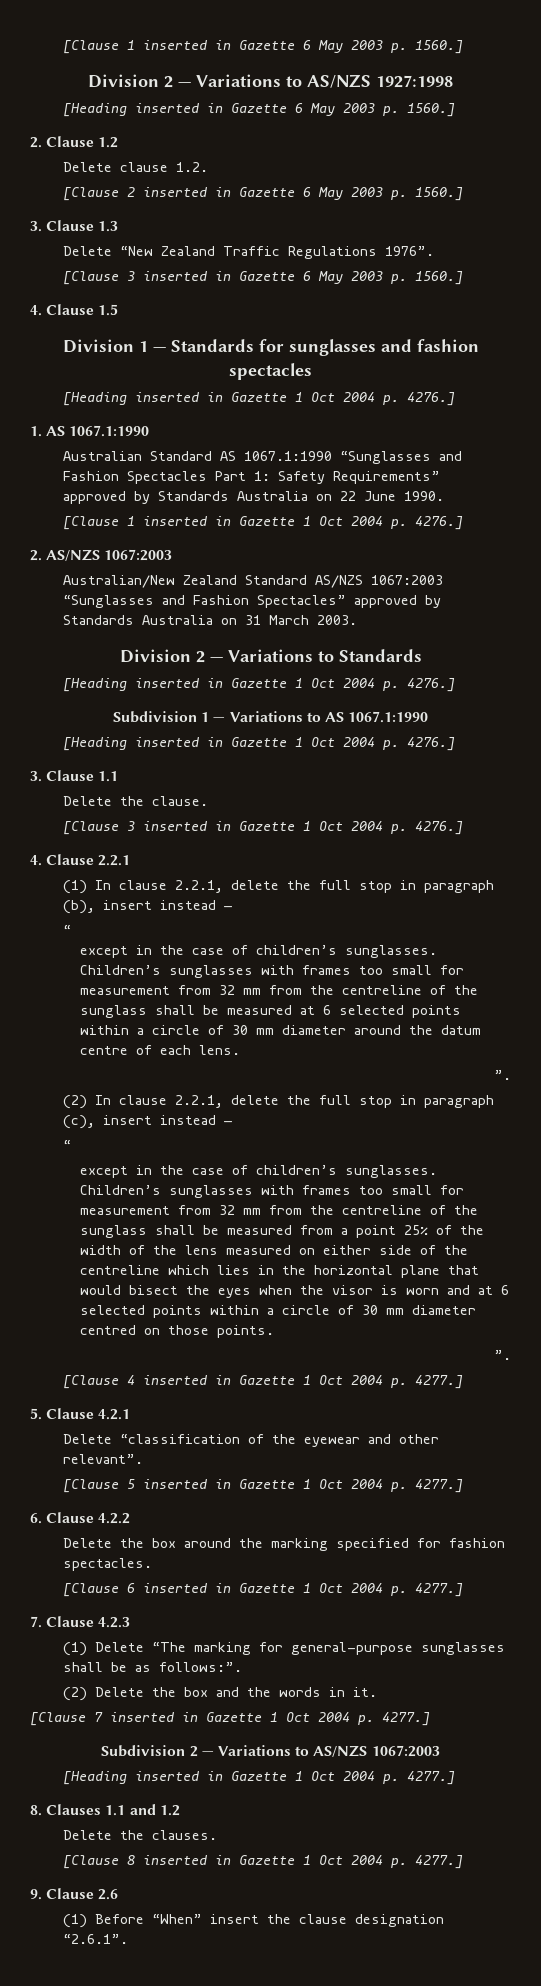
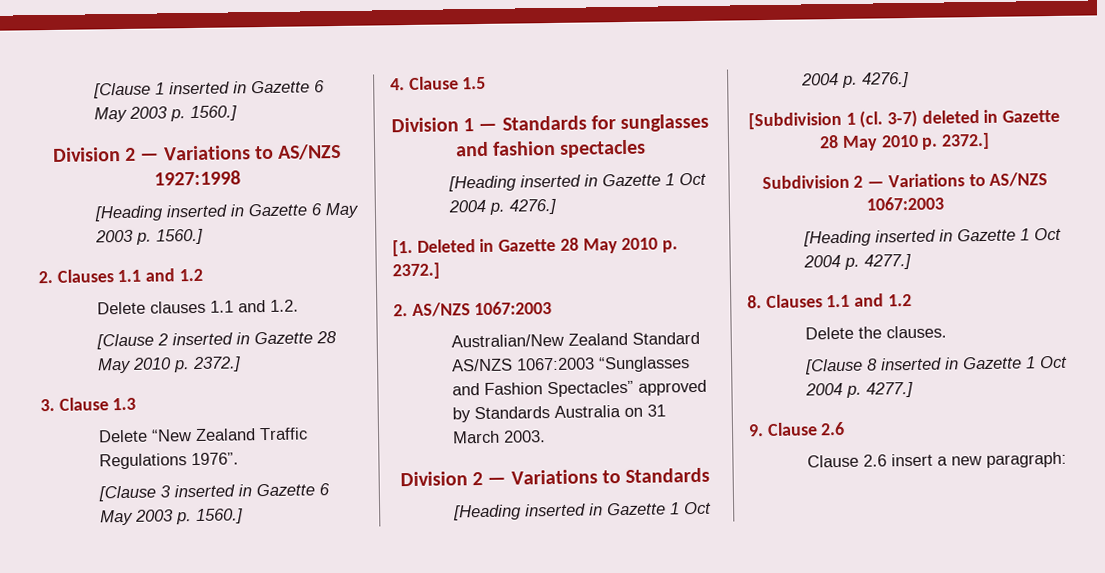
[46,136,119,148] [63,162,169,172] Clause 1.2 // Delete clause -> [56,268,203,283] [96,300,266,315] Clauses 1.1 and 1.2 // Delete clauses 1.1 and
[303,187,464,201] 6 May 2003 p. 1560.] -> [315,331,337,344] [96,356,241,374] 28 May 2010 p. 2372.]
[30,425,150,437] [63,451,463,464] [63,471,441,484] [63,491,445,504] [63,516,464,530] 1. AS 1067.1:1990 // Australian Standard AS 1067.1:1990 “Sunglasses and Fashion Spectacles Part 1: Safety Requirements” approved by Standards Australia on 22 June 1990. // [Clause 1 inserted in Gazette 1 Oct 2004 p. 4276.] -> [392,237,679,257] [392,262,440,280] [1. Deleted in Gazette 28 May 2010 p. 2372.]
[112,711,429,723] [63,737,456,751] [30,770,119,782] [63,796,209,806] [63,821,464,835] [30,854,131,866] [63,880,495,894] [63,900,233,914] [63,925,72,935] [80,945,438,958] [80,965,465,978] [80,985,479,995] [80,1005,462,1018] [80,1025,482,1035] [80,1045,241,1055] [494,1070,511,1080] [63,1095,495,1109] [63,1115,233,1129] [63,1140,72,1150] [80,1165,438,1178] [80,1185,465,1198] [80,1205,479,1215] [80,1225,485,1238] [80,1245,469,1255] [80,1265,480,1278] [80,1285,510,1298] [80,1305,477,1318] [80,1325,275,1338] [494,1350,511,1360] [63,1375,464,1389] [30,1408,131,1420] [63,1434,440,1447] [63,1454,144,1464] [63,1479,464,1493] [30,1512,131,1524] [63,1538,506,1551] [63,1558,153,1571] [63,1583,464,1597] [30,1616,131,1628] [63,1642,506,1656] [63,1662,243,1672] [63,1687,378,1701] [30,1712,430,1726] Subdivision 1 — Variations to AS 1067.1:1990 // [Heading inserted in Gazette 1 Oct 2004 p. 4276.] // 3. Clause 1.1 // Delete the clause. // [Clause 3 inserted in Gazette 1 Oct 2004 p. 4276.] // 4. Clause 2.2.1 // (1) In clause 2.2.1, delete the full stop in paragraph (b), insert instead — // “ // except in the case of children’s sunglasses. Children’s sunglasses with frames too small for measurement from 32 mm from the centreline of the sunglass shall be measured at 6 selected points within a circle of 30 mm diameter around the datum centre of each lens. // ”. // (2) In clause 2.2.1, delete the full stop in paragraph (c), insert instead — // “ // except in the case of children’s sunglasses. Children’s sunglasses with frames too small for measurement from 32 mm from the centreline of the sunglass shall be measured from a point 25% of the width of the lens measured on either side of the centreline which lies in the horizontal plane that would bisect the eyes when the visor is worn and at 6 selected points within a circle of 30 mm diameter centred on those points. // ”. // [Clause 4 inserted in Gazette 1 Oct 2004 p. 4277.] // 5. Clause 4.2.1 // Delete “classification of the eyewear and other relevant”. // [Clause 5 inserted in Gazette 1 Oct 2004 p. 4277.] // 6. Clause 4.2.2 // Delete the box around the marking specified for fashion spectacles. // [Clause 6 inserted in Gazette 1 Oct 2004 p. 4277.] // 7. Clause 4.2.3 // (1) Delete “The marking for general-purpose sunglasses shall be as follows:”. // (2) Delete the box and the words in it. // [Clause 7 inserted in Gazette 1 Oct 2004 p. 4277.] -> [747,109,1061,130] [819,132,990,151] [Subdivision 1 (cl. 3-7) deleted in Gazette 28 May 2010 p. 2372.]
[63,1914,445,1928] [63,1934,129,1944] (1) Before “When” insert the clause designation “2.6.1”. -> [806,451,1067,468] Clause 2.6 insert a new paragraph:

